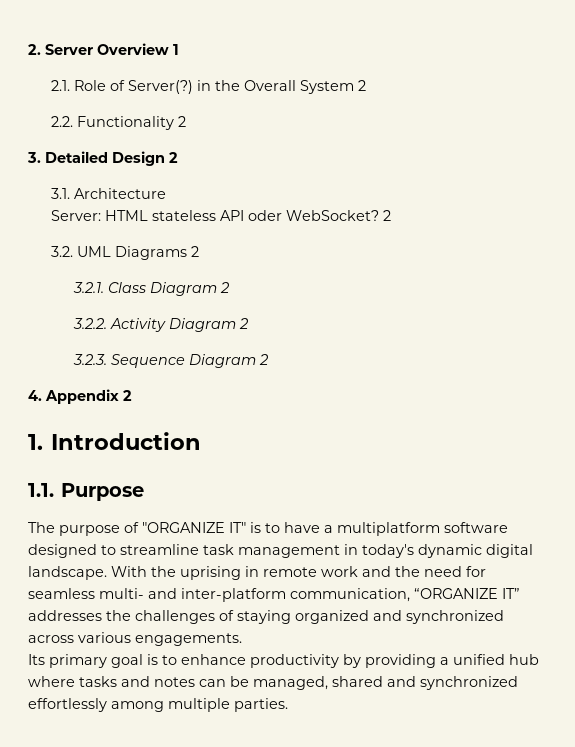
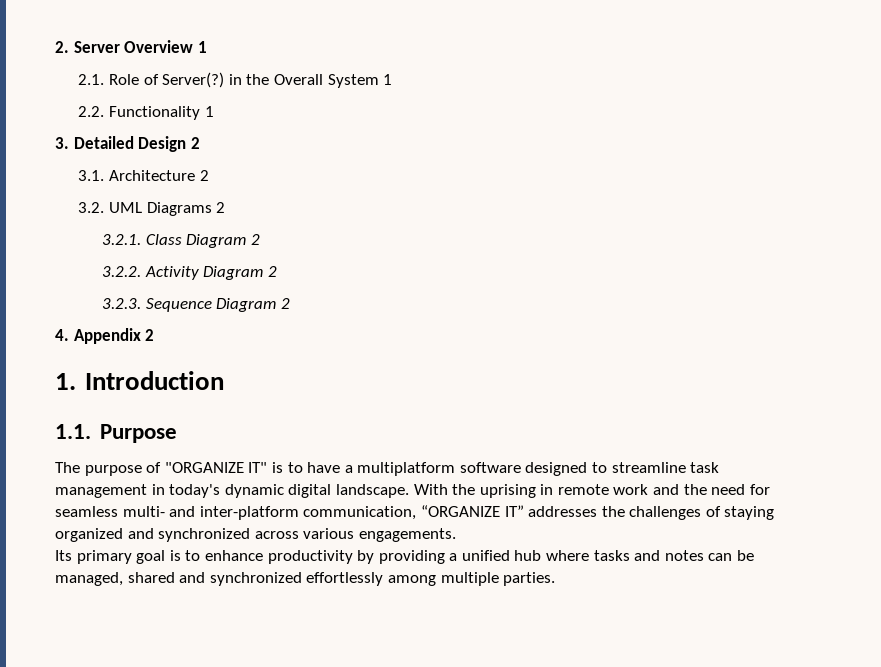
[357,80,366,91] 2 -> [383,74,393,85] 1
[177,116,186,127] 2 -> [204,106,214,117] 1
[50,210,379,221] // Server: HTML stateless API oder WebSocket? -> (196, 175) none

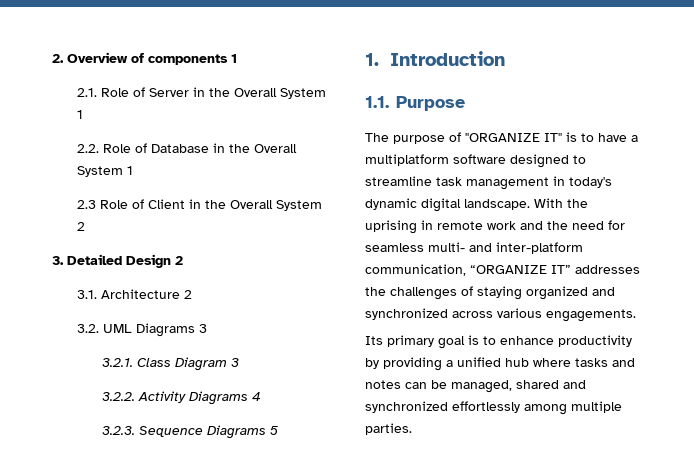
[73,40,194,53] Server Overview -> [67,52,228,65] Overview of components
[162,72,225,88] Server(?) -> [149,88,190,97] Server
[109,106,214,120] Functionality 1 -> [103,143,298,153] [77,166,134,177] [77,199,323,211] [77,222,86,231] Role of Database in the Overall System 1 // 2.3 Role of Client in the Overall System 2
[216,202,226,213] 2 -> [199,324,208,333] 3
[250,234,260,245] 2 -> [231,358,240,367] 3
[203,266,277,280] Diagram 2 -> [189,391,262,405] Diagrams 4
[216,298,290,312] [55,328,155,344] Diagram 2 // 4. Appendix 2 -> [207,425,279,439] Diagrams 5

